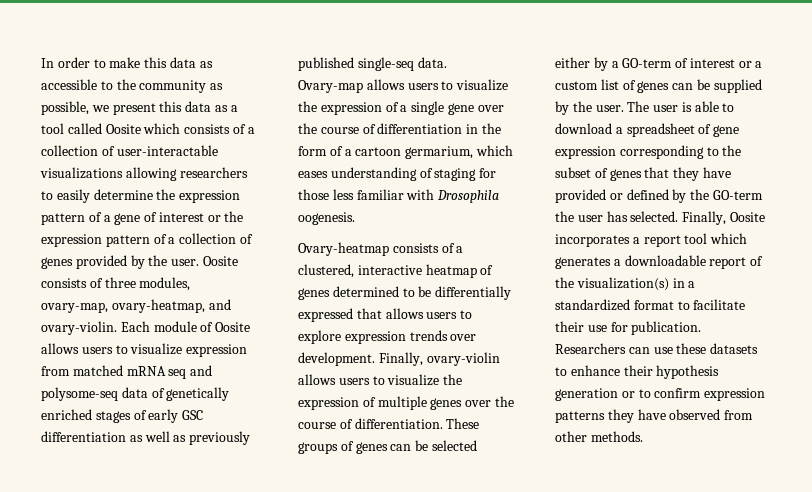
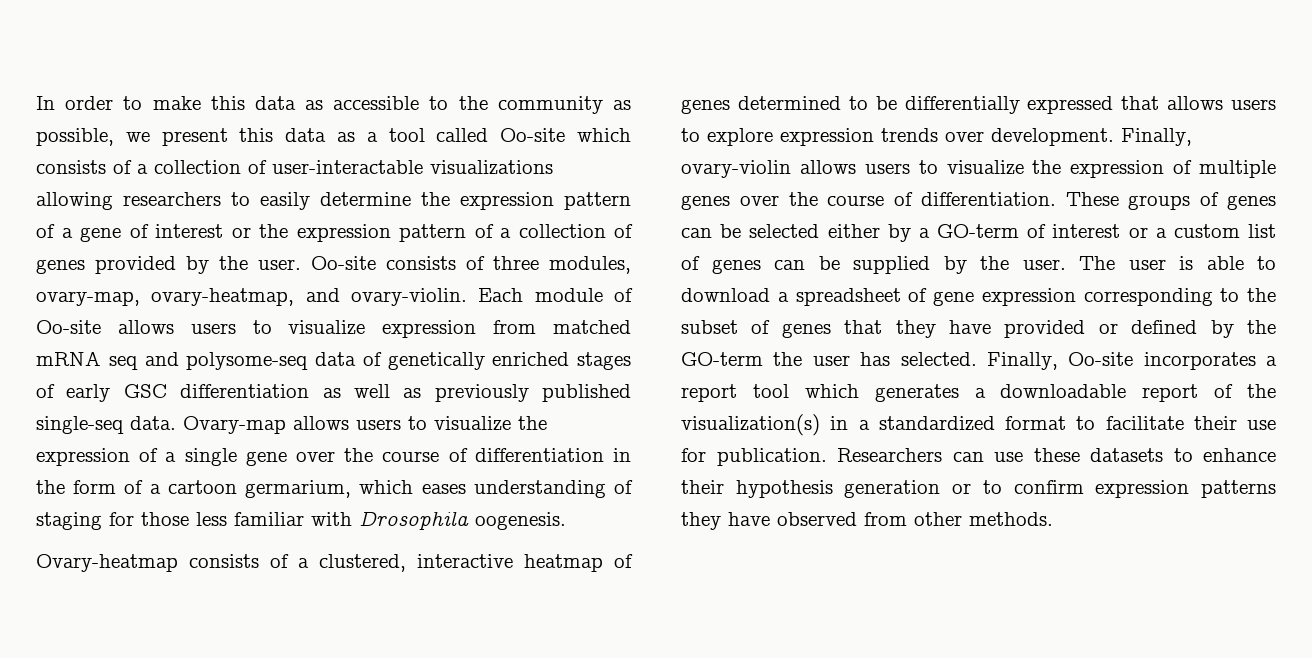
[105,124,141,134] Oosite -> [500,128,566,142] Oo-site
[202,256,238,266] Oosite -> [311,256,376,270] Oo-site
[215,322,251,332] Oosite -> [36,320,101,334] Oo-site
[729,212,765,222] Oosite -> [1068,352,1134,366] Oo-site

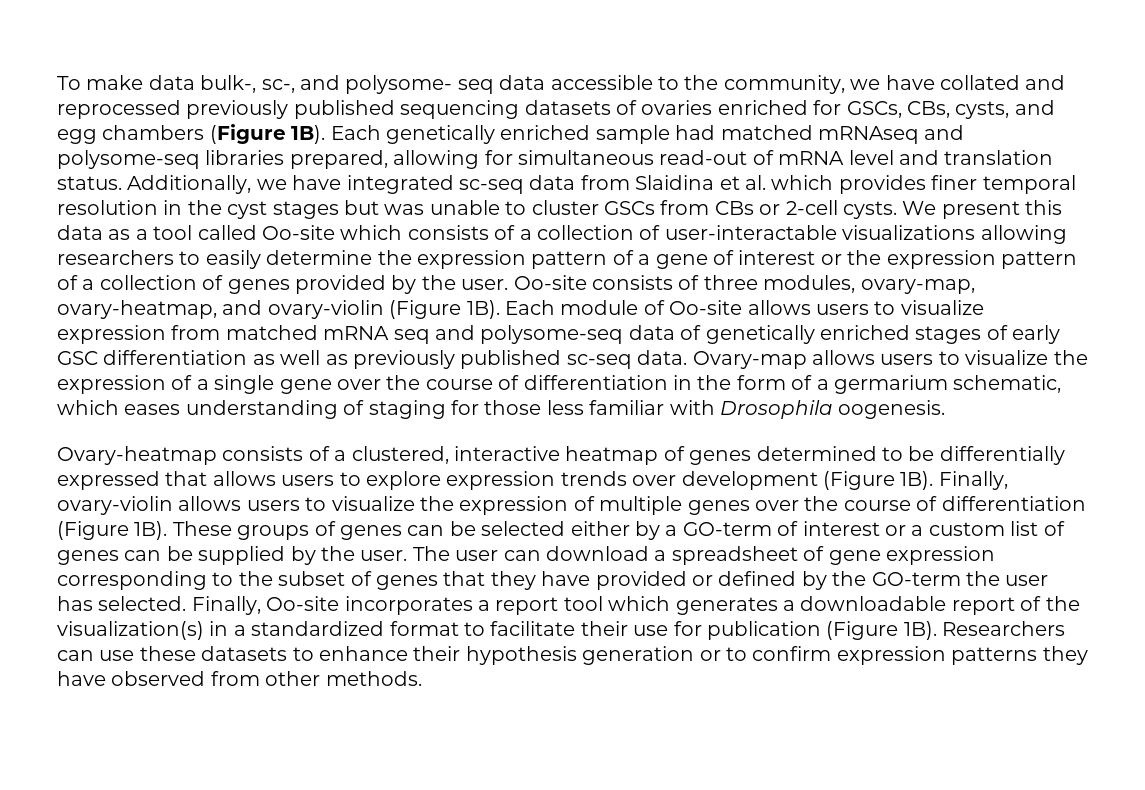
[36,96,631,114] [36,128,150,146] In order to make this data as accessible to the community as possible, we -> [57,75,1066,94] [57,100,1055,119] [57,124,965,144] [57,150,1054,169] [57,175,1076,194] [57,200,937,219] To make data bulk-, sc-, and polysome- seq data accessible to the community, we have collated and reprocessed previously published sequencing datasets of ovaries enriched for GSCs, CBs, cysts, and egg chambers (Figure 1B). Each genetically enriched sample had matched mRNAseq and polysome-seq libraries prepared, allowing for simultaneous read-out of mRNA level and translation status. Additionally, we have integrated sc-seq data from Slaidina et al. which provides finer temporal resolution in the cyst stages but was unable to cluster GSCs from CBs or 2-cell cysts. We
[350,288,467,306] ovary-violin. -> [267,300,500,319] ovary-violin (Figure 1B).
[36,416,124,434] single-seq -> [566,354,632,369] sc-seq
[167,480,352,498] cartoon germarium, -> [833,375,1062,394] germarium schematic,
[991,128,1114,146] development. -> [681,471,934,490] development (Figure 1B).
[920,192,1056,206] differentiation. -> [941,496,1086,511] [57,521,168,540] differentiation (Figure 1B).
[1179,256,1276,270] is able to -> [503,550,541,561] can
[716,448,827,466] publication. -> [706,621,937,640] publication (Figure 1B).

